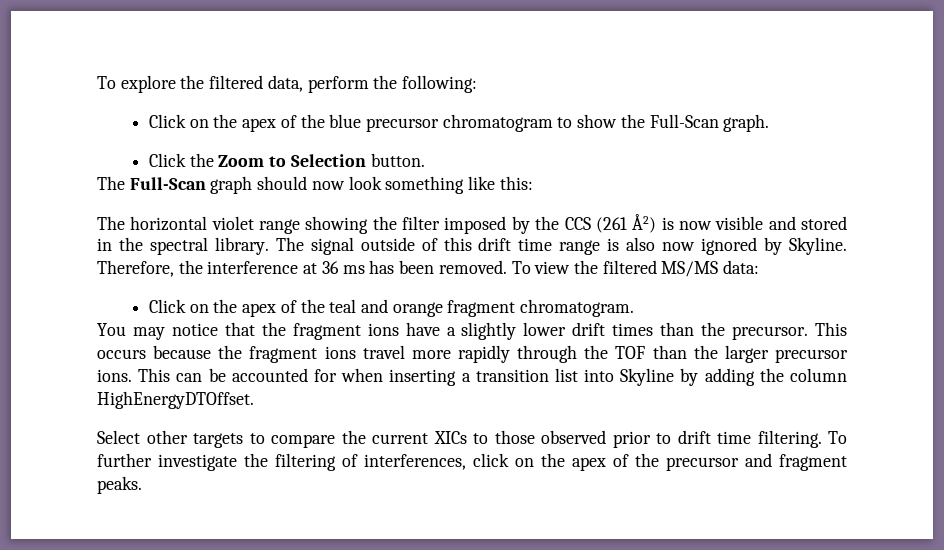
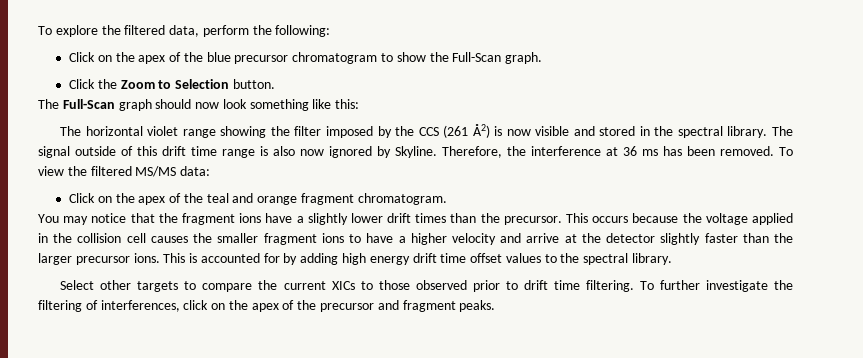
[249,345,646,363] fragment ions travel more rapidly through the TOF -> [705,213,793,225] [38,233,738,245] voltage applied in the collision cell causes the smaller fragment ions to have a higher velocity and arrive at the detector slightly faster
[176,368,847,386] [97,391,254,409] can be accounted for when inserting a transition list into Skyline by adding the column HighEnergyDTOffset. -> [189,253,673,265] is accounted for by adding high energy drift time offset values to the spectral library.

